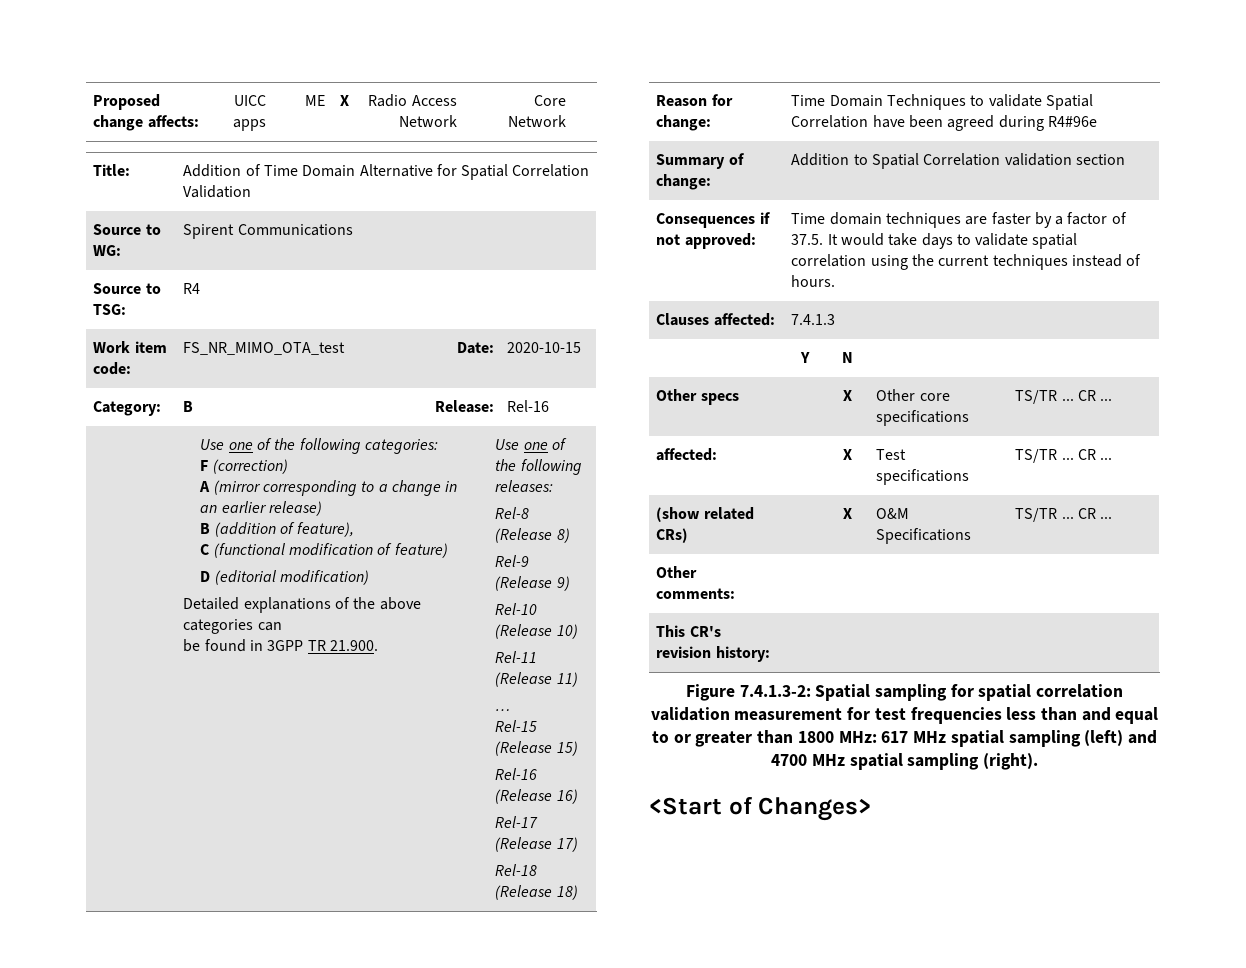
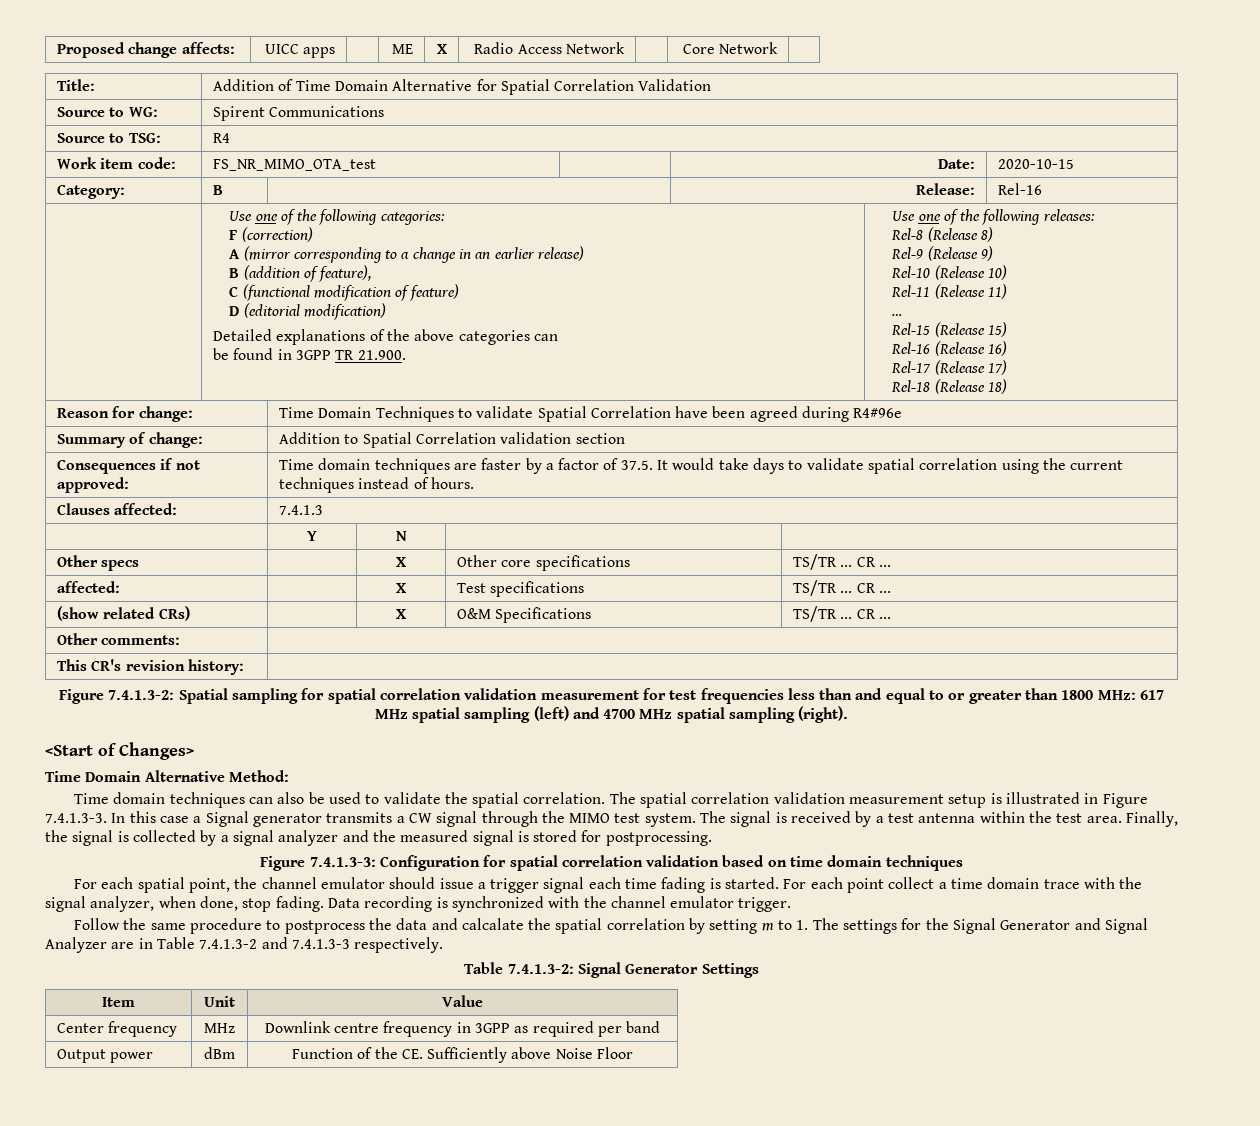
(872, 809) none -> [45,770,289,782] [73,792,1148,808] [45,811,1178,827] [45,830,712,846] [260,855,963,871] [73,877,1143,893] [45,896,792,912] [73,918,1148,934] [45,937,444,953] [464,962,759,978] [102,997,135,1007] [204,996,235,1007] [442,995,484,1007] [56,1021,178,1037] [204,1023,235,1033] [264,1021,661,1037] [56,1049,154,1063] [204,1047,235,1059] [291,1047,634,1063] // Time Domain Alternative Method: // Time domain techniques can also be used to validate the spatial correlation. The spatial correlation validation measurement setup is illustrated in Figure 7.4.1.3-3. In this case a Signal generator transmits a CW signal through the MIMO test system. The signal is received by a test antenna within the test area. Finally, the signal is collected by a signal analyzer and the measured signal is stored for postprocessing. // Figure 7.4.1.3-3: Configuration for spatial correlation validation based on time domain techniques // For each spatial point, the channel emulator should issue a trigger signal each time fading is started. For each point collect a time domain trace with the signal analyzer, when done, stop fading. Data recording is synchronized with the channel emulator trigger. // Follow the same procedure to postprocess the data and calcalate the spatial correlation by setting m to 1. The settings for the Signal Generator and Signal Analyzer are in Table 7.4.1.3-2 and 7.4.1.3-3 respectively. // Table 7.4.1.3-2: Signal Generator Settings // Item | Unit | Value // Center frequency | MHz | Downlink centre frequency in 3GPP as required per band // Output power | dBm | Function of the CE. Sufficiently above Noise Floor

